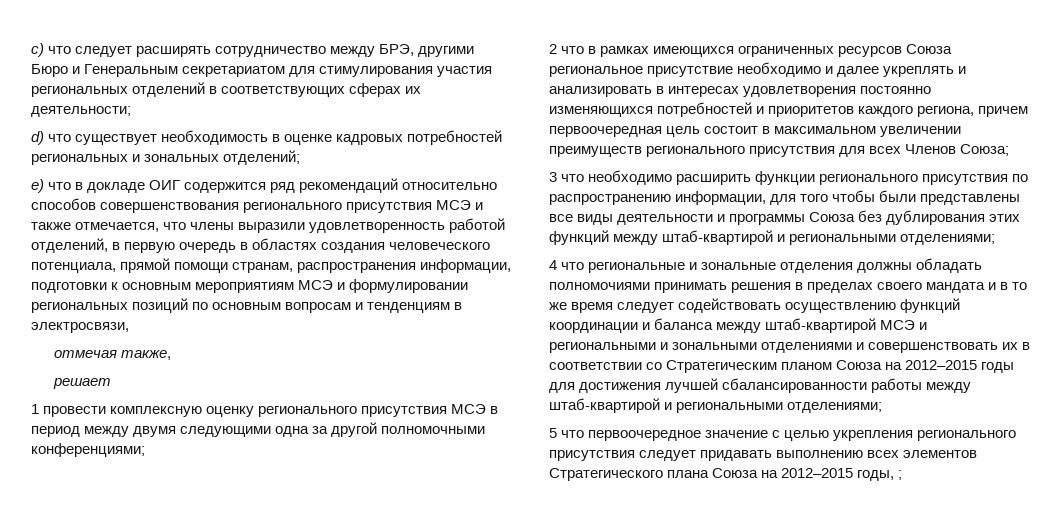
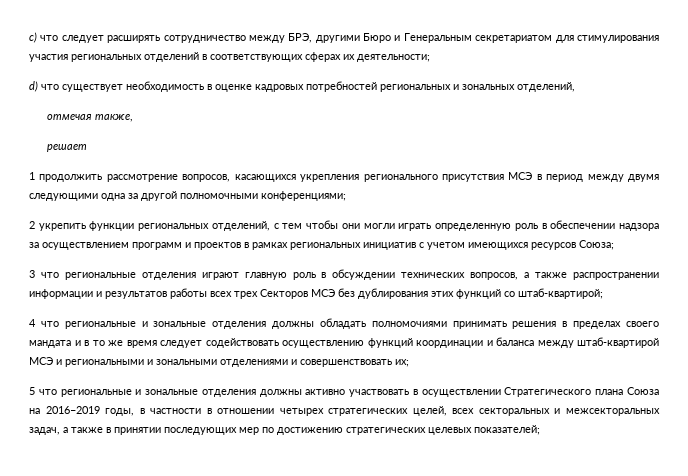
[223,150,301,165] [31,178,498,193] [31,198,484,213] [31,218,506,233] [31,238,491,253] [31,258,512,273] [31,279,469,293] [31,298,463,313] [31,322,129,333] отделений; // e) что в докладе ОИГ содержится ряд рекомендаций относительно способов совершенствования регионального присутствия МСЭ и также отмечается, что члены выразили удовлетворенность работой отделений, в первую очередь в областях создания человеческого потенциала, прямой помощи странам, распространения информации, подготовки к основным мероприятиям МСЭ и формулировании региональных позиций по основным вопросам и тенденциям в электросвязи, -> [517,82,575,92] отделений,
[43,406,255,417] провести комплексную оценку -> [39,174,360,182] продолжить рассмотрение вопросов, касающихся укрепления
[561,44,953,57] [549,62,967,77] [549,86,932,97] [549,102,1029,117] [549,126,962,137] [549,144,1010,157] [549,170,1029,185] [549,190,1021,205] [549,210,1021,225] [549,230,996,245] что в рамках имеющихся ограниченных ресурсов Союза региональное присутствие необходимо и далее укреплять и анализировать в интересах удовлетворения постоянно изменяющихся потребностей и приоритетов каждого региона, причем первоочередная цель состоит в максимальном увеличении преимуществ регионального присутствия для всех Членов Союза; // 3 что необходимо расширить функции регионального присутствия по распространению информации, для того чтобы были представлены все виды деятельности и программы Союза без дублирования этих функций между штаб-квартирой и региональными отделениями; -> [38,220,660,231] [29,240,614,250] [29,269,659,280] [29,288,603,299] укрепить функции региональных отделений, с тем чтобы они могли играть определенную роль в обеспечении надзора за осуществлением программ и проектов в рамках региональных инициатив с учетом имеющихся ресурсов Союза; // 3 что региональные отделения играют главную роль в обсуждении технических вопросов, а также распространении информации и результатов работы всех трех Секторов МСЭ без дублирования этих функций со штаб-квартирой;
[1002,342,1031,350] [549,360,1015,373] [549,378,972,393] [549,398,883,413] [549,428,1017,441] [549,450,978,461] [549,468,903,481] их в соответствии со Стратегическим планом Союза на 2012–2015 годы для достижения лучшей сбалансированности работы между штаб-квартирой и региональными отделениями; // 5 что первоочередное значение с целью укрепления регионального присутствия следует придавать выполнению всех элементов Стратегического плана Союза на 2012–2015 годы, ; -> [395,359,409,367] [29,387,659,397] [29,406,660,416] [29,425,540,435] их; // 5 что региональные и зональные отделения должны активно участвовать в осуществлении Стратегического плана Союза на 2016–2019 годы, в частности в отношении четырех стратегических целей, всех секторальных и межсекторальных задач, а также в принятии последующих мер по достижению стратегических целевых показателей;

